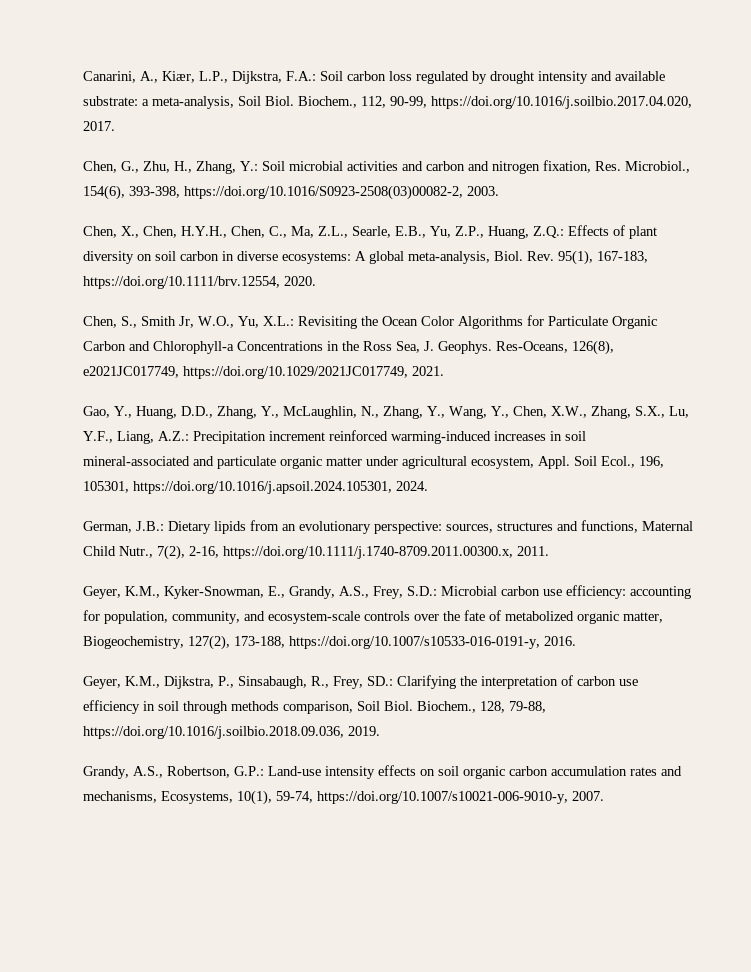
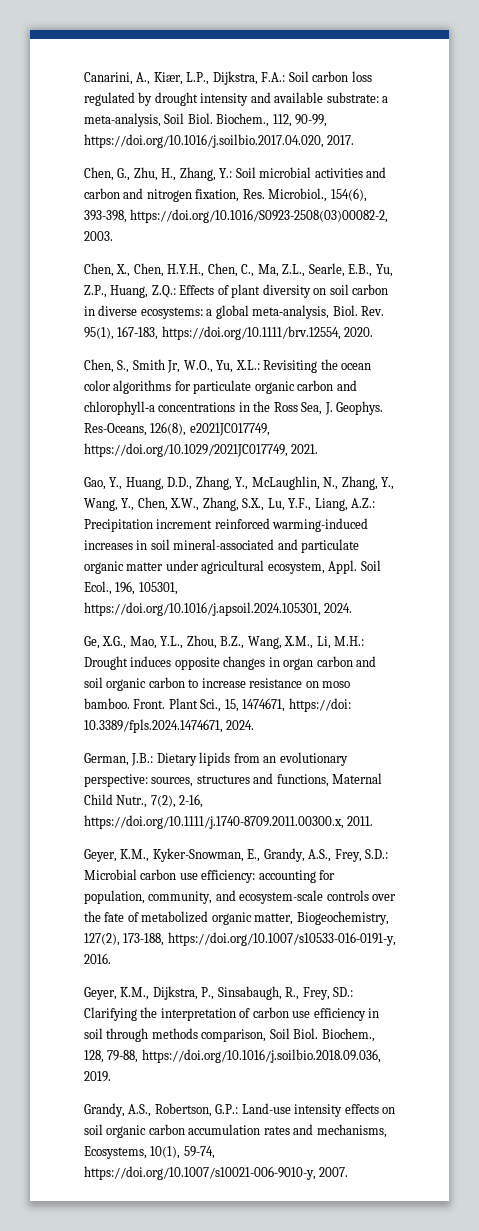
[355,251,367,261] A -> [206,309,213,316] a
[382,315,658,329] [83,341,324,354] Ocean Color Algorithms for Particulate Organic Carbon and Chlorophyll‐a Concentrations -> [341,363,372,370] [83,380,357,394] [83,401,236,415] ocean color algorithms for particulate organic carbon and chlorophyll‐a concentrations
(429, 486) none -> [83,635,365,649] [83,656,377,670] [83,677,351,691] [83,698,351,712] [83,719,255,733] // Ge, X.G., Mao, Y.L., Zhou, B.Z., Wang, X.M., Li, M.H.: Drought induces opposite changes in organ carbon and soil organic carbon to increase resistance on moso bamboo. Front. Plant Sci., 15, 1474671, https://doi: 10.3389/fpls.2024.1474671, 2024.

